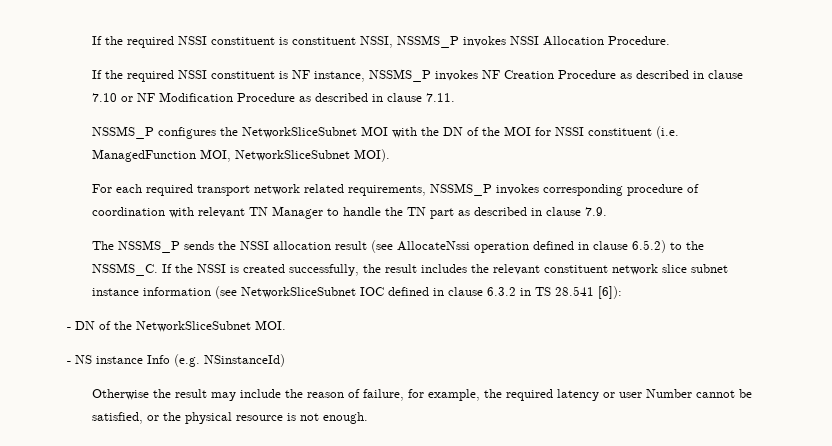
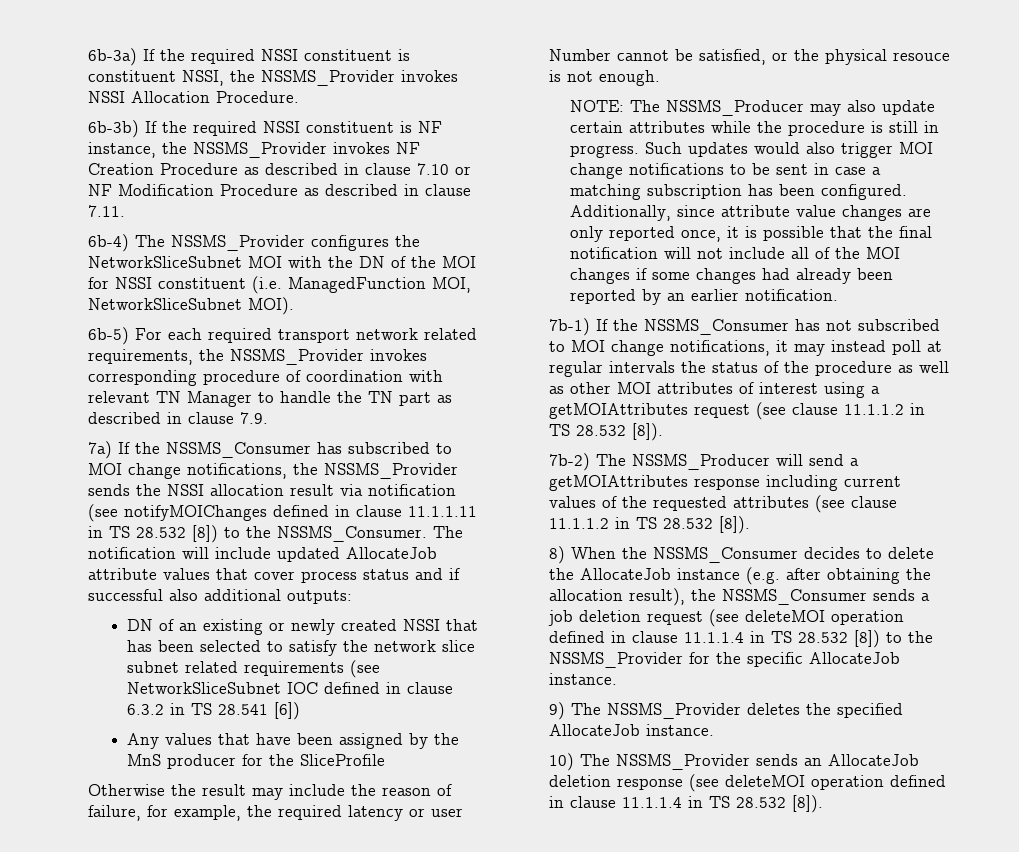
(92, 40) none -> [88,48,138,66] 6b-3a)
[397,35,460,48] NSSMS_P -> [230,70,396,86] the NSSMS_Provider
(671, 40) none -> [88,120,140,138] 6b-3b)
[369,69,432,82] NSSMS_P -> [162,142,328,158] the NSSMS_Provider
[92,126,155,139] NSSMS_P -> [88,234,306,252] 6b-4) The NSSMS_Provider
(391, 155) none -> [88,327,130,345] 6b-5)
[430,183,493,196] NSSMS_P -> [199,349,365,365] the NSSMS_Provider
[92,240,181,253] The NSSMS_P -> [88,441,453,459] [88,463,459,479] 7a) If the NSSMS_Consumer has subscribed to MOI change notifications, the NSSMS_Provider
[371,240,705,253] [92,263,609,276] (see AllocateNssi operation defined in clause 6.5.2) to the NSSMS_C. If the NSSI is created successfully, the result includes the relevant constituent -> [340,484,457,496] [88,504,478,522] [88,525,464,543] [88,547,438,562] [88,568,461,583] [88,589,353,604] [127,619,479,635] [127,640,369,656] via notification (see notifyMOIChanges defined in clause 11.1.1.11 in TS 28.532 [8]) to the NSSMS_Consumer. The notification will include updated AllocateJob attribute values that cover process status and if successful also additional outputs: // DN of an existing or newly created NSSI that has been selected to satisfy the
[92,287,212,296] instance information -> [185,661,345,676] related requirements
[598,286,623,299] [67,320,286,332] [67,354,285,367] [6]): // - DN of the NetworkSliceSubnet MOI. // - NS instance Info (e.g. NSinstanceId) -> [274,702,301,720] [127,733,460,749] [127,754,386,769] [6]) // Any values that have been assigned by the MnS producer for the SliceProfile
[236,415,284,421] resource -> [893,52,951,61] resouce
(369, 418) none -> [570,100,936,116] [570,121,940,136] [570,142,934,158] [570,163,882,179] [570,184,908,200] [570,205,932,221] [570,226,933,242] [570,247,901,259] [570,268,894,284] [570,289,839,305] [549,318,941,336] [549,340,943,356] [549,361,950,377] [549,382,881,398] [549,402,926,420] [549,423,664,441] [549,453,860,471] [549,475,902,491] [549,495,898,513] [549,516,751,534] [549,546,935,564] [549,567,932,585] [549,588,931,606] [548,609,905,627] [549,630,934,648] [549,652,901,668] [549,673,618,685] [549,702,904,720] [549,724,715,736] [549,753,920,771] [549,774,947,792] [549,795,824,813] // NOTE: The NSSMS_Producer may also update certain attributes while the procedure is still in progress. Such updates would also trigger MOI change notifications to be sent in case a matching subscription has been configured. Additionally, since attribute value changes are only reported once, it is possible that the final notification will not include all of the MOI changes if some changes had already been reported by an earlier notification. // 7b-1) If the NSSMS_Consumer has not subscribed to MOI change notifications, it may instead poll at regular intervals the status of the procedure as well as other MOI attributes of interest using a getMOIAttributes request (see clause 11.1.1.2 in TS 28.532 [8]). // 7b-2) The NSSMS_Producer will send a getMOIAttributes response including current values of the requested attributes (see clause 11.1.1.2 in TS 28.532 [8]). // 8) When the NSSMS_Consumer decides to delete the AllocateJob instance (e.g. after obtaining the allocation result), the NSSMS_Consumer sends a job deletion request (see deleteMOI operation defined in clause 11.1.1.4 in TS 28.532 [8]) to the NSSMS_Provider for the specific AllocateJob instance. // 9) The NSSMS_Provider deletes the specified AllocateJob instance. // 10) The NSSMS_Provider sends an AllocateJob deletion response (see deleteMOI operation defined in clause 11.1.1.4 in TS 28.532 [8]).

